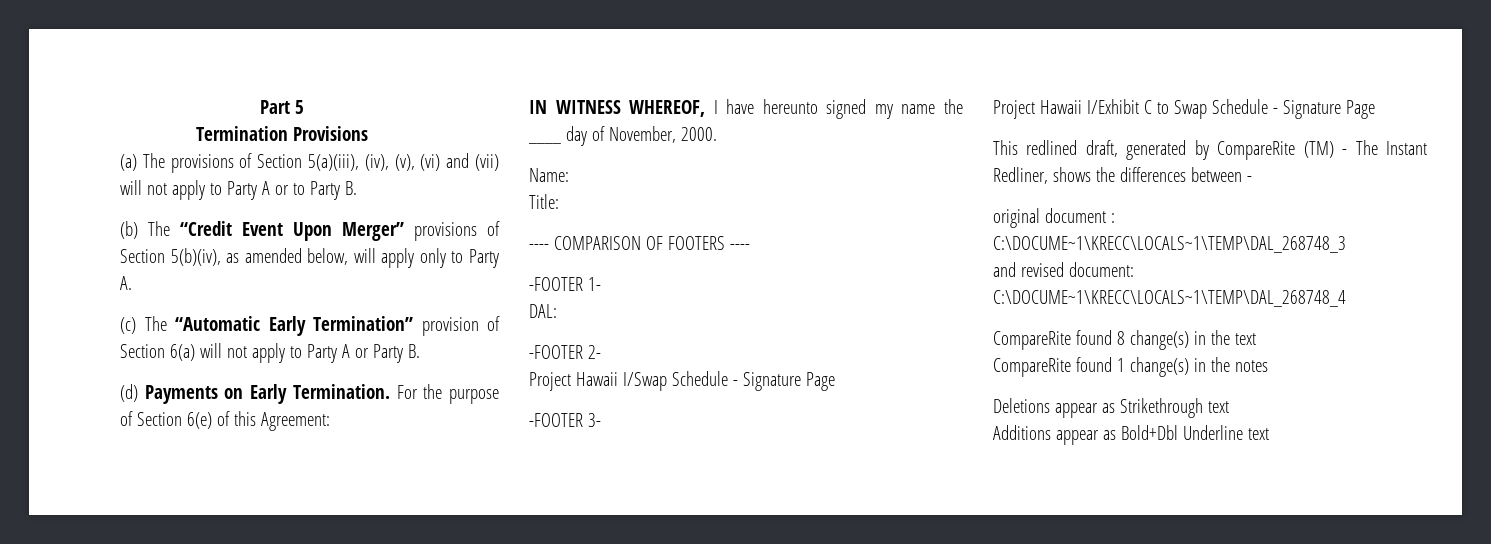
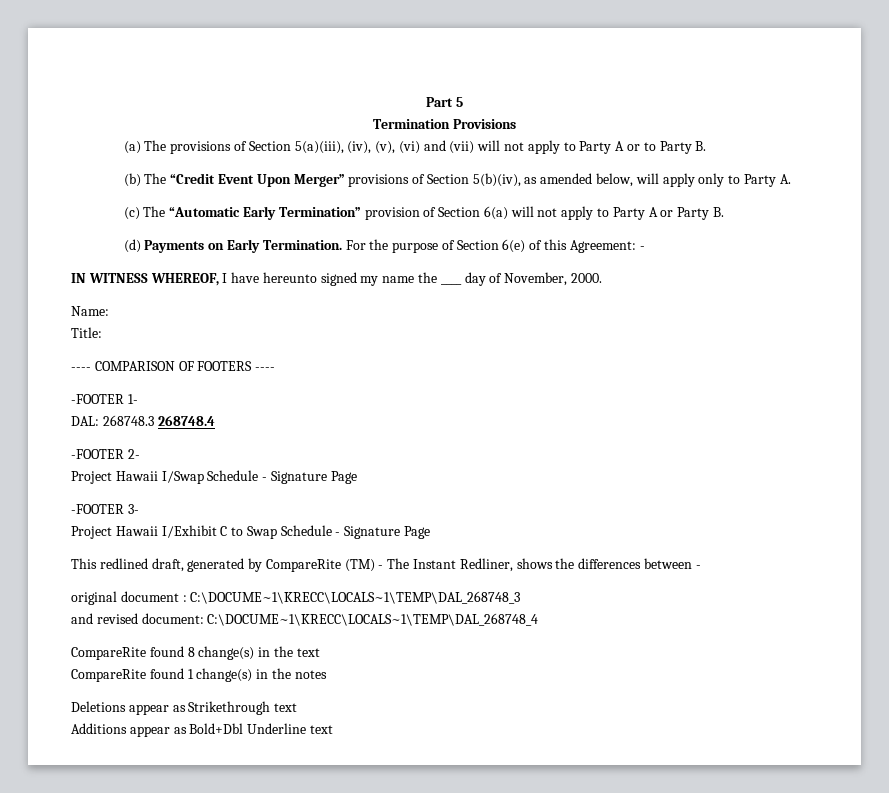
(331, 421) none -> [639,246,645,250] -
(557, 311) none -> [102,415,215,426] 268748.3 268748.4

